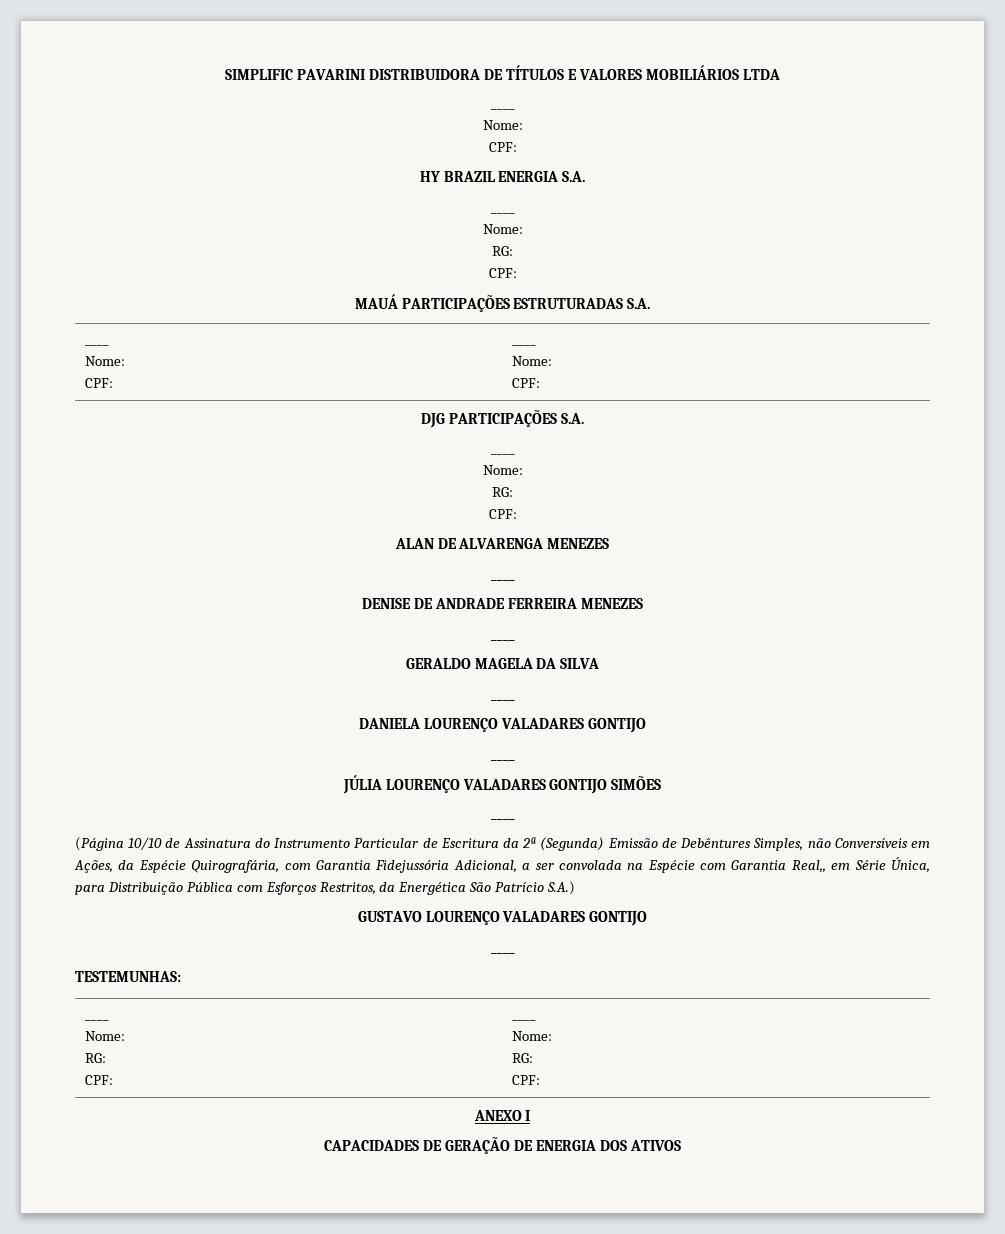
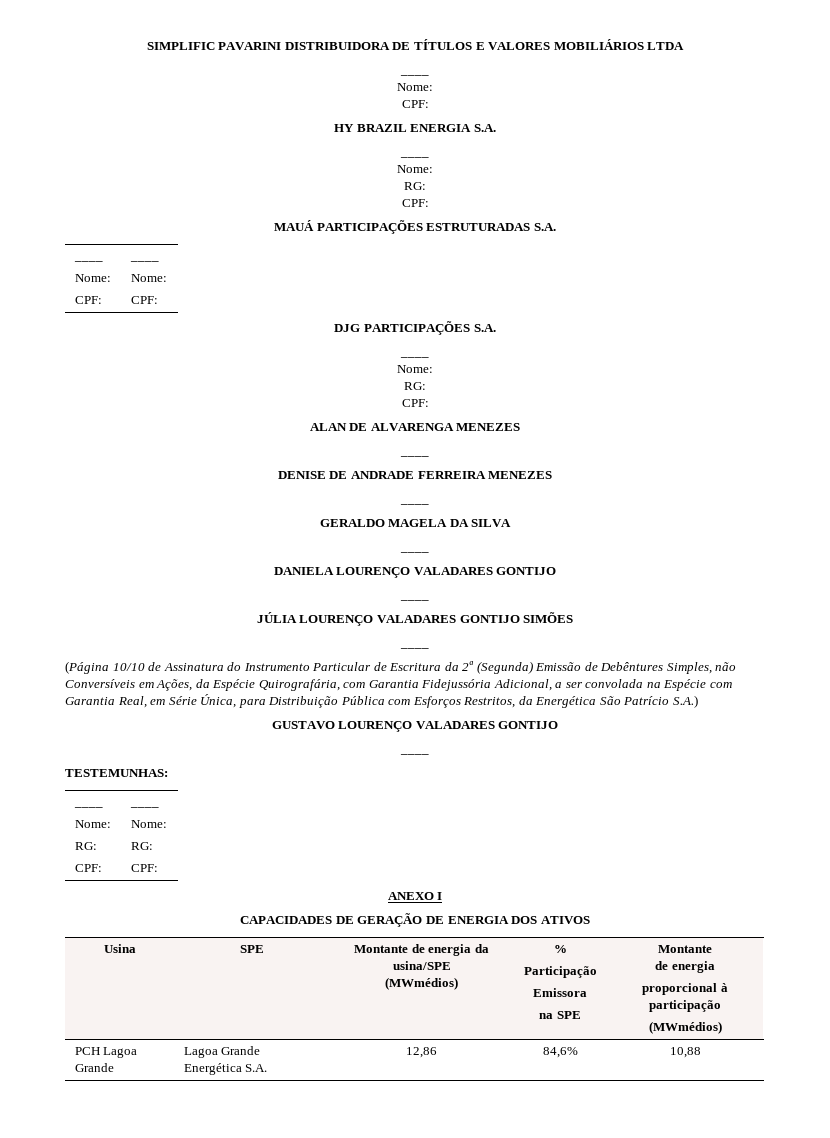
[791,860,826,873] Real,, -> [117,696,147,708] Real,
(681, 1145) none -> [104,944,136,953] [240,945,264,953] [354,944,489,956] [392,961,451,970] [385,977,458,990] [553,945,567,953] [523,966,597,978] [533,988,587,997] [539,1011,581,1019] [658,945,712,953] [655,961,715,973] [642,983,728,995] [649,1000,721,1012] [648,1021,722,1034] [74,1047,138,1058] [74,1063,114,1072] [183,1046,261,1058] [183,1063,268,1075] [406,1047,437,1058] [542,1047,578,1058] [669,1047,701,1058] // Usina | SPE | Montante de energia da usina/SPE // (MWmédios) | % // Participação // Emissora // na SPE | Montante // de energia // proporcional à participação // (MWmédios) // PCH Lagoa Grande | Lagoa Grande Energética S.A. | 12,86 | 84,6% | 10,88

